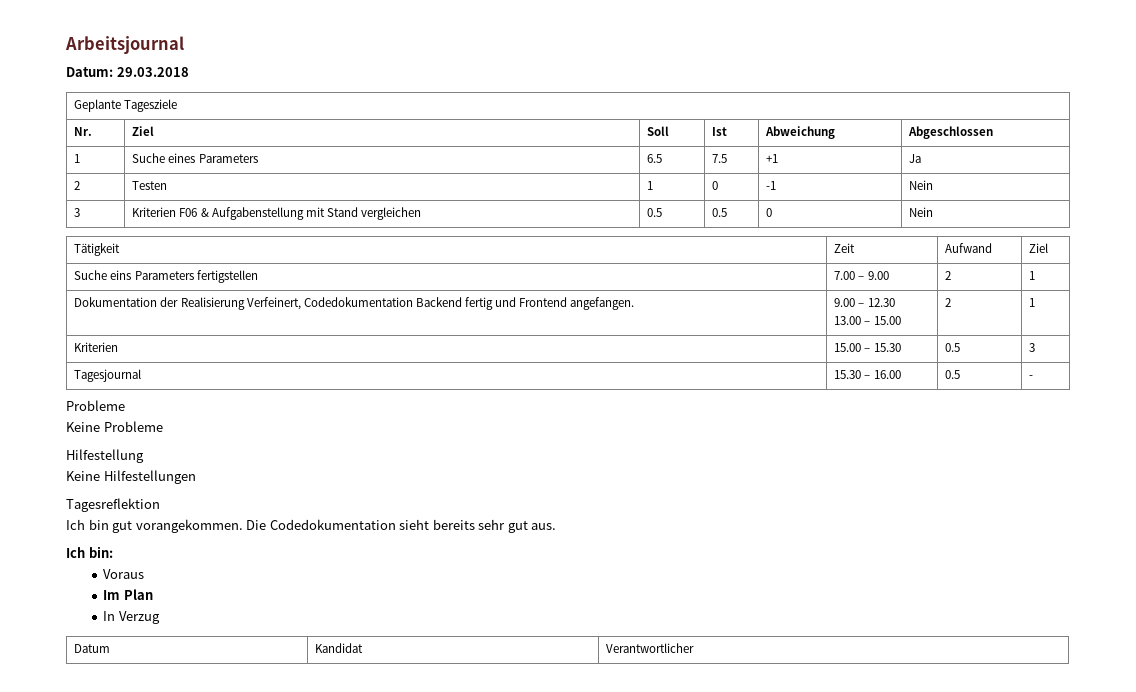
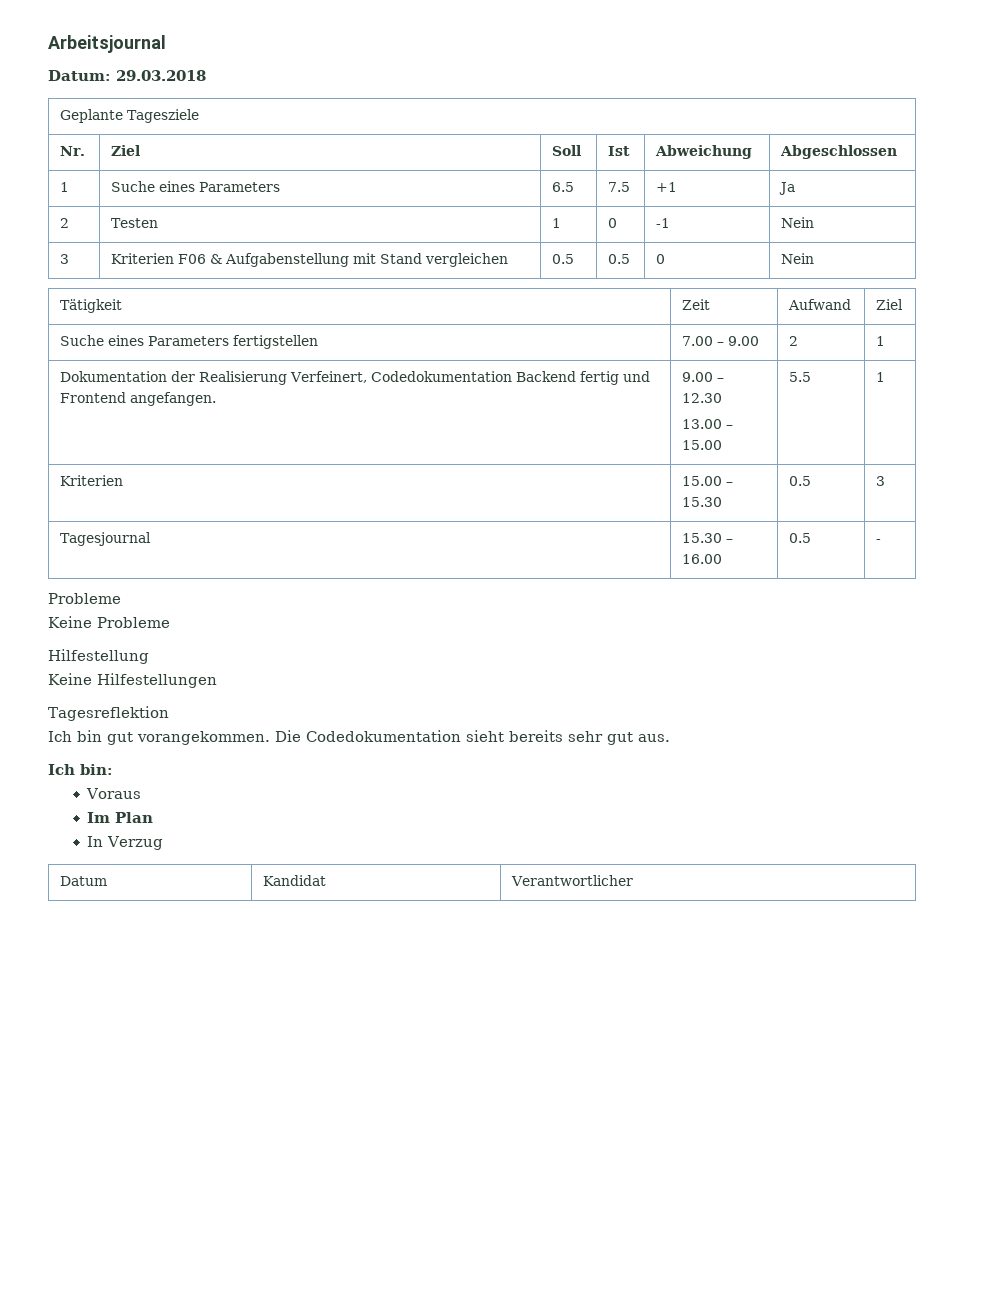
[110,270,132,280] eins -> [107,335,144,346] eines
[945,298,952,307] 2 -> [788,372,811,382] 5.5

